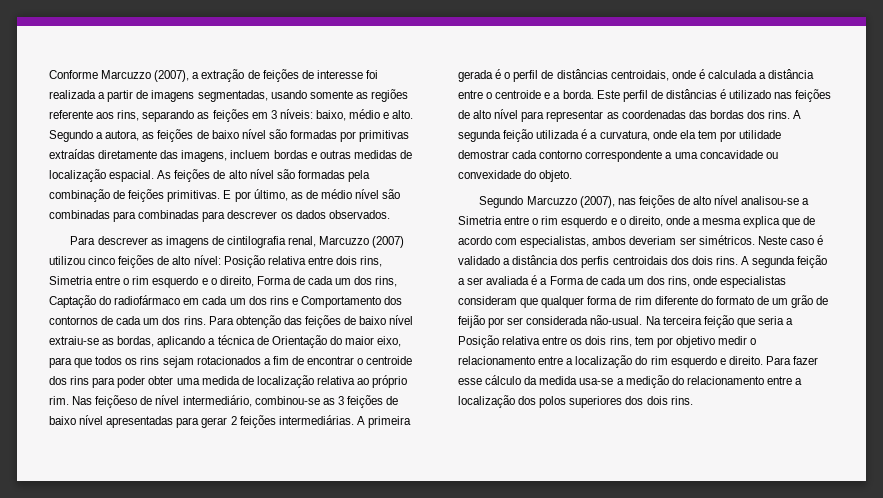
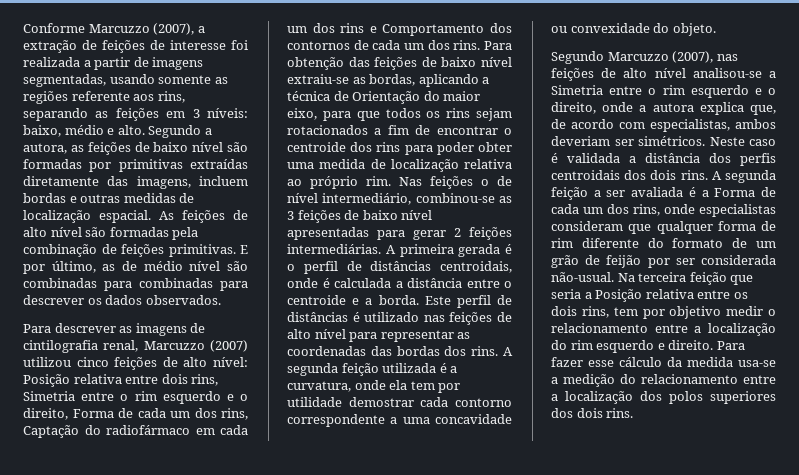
[95,395,138,408] feiçõeso -> [430,176,489,189] feições o
[702,216,801,228] mesma explica que -> [652,102,776,115] autora explica que,
[458,256,500,265] validado -> [567,153,620,163] validada

